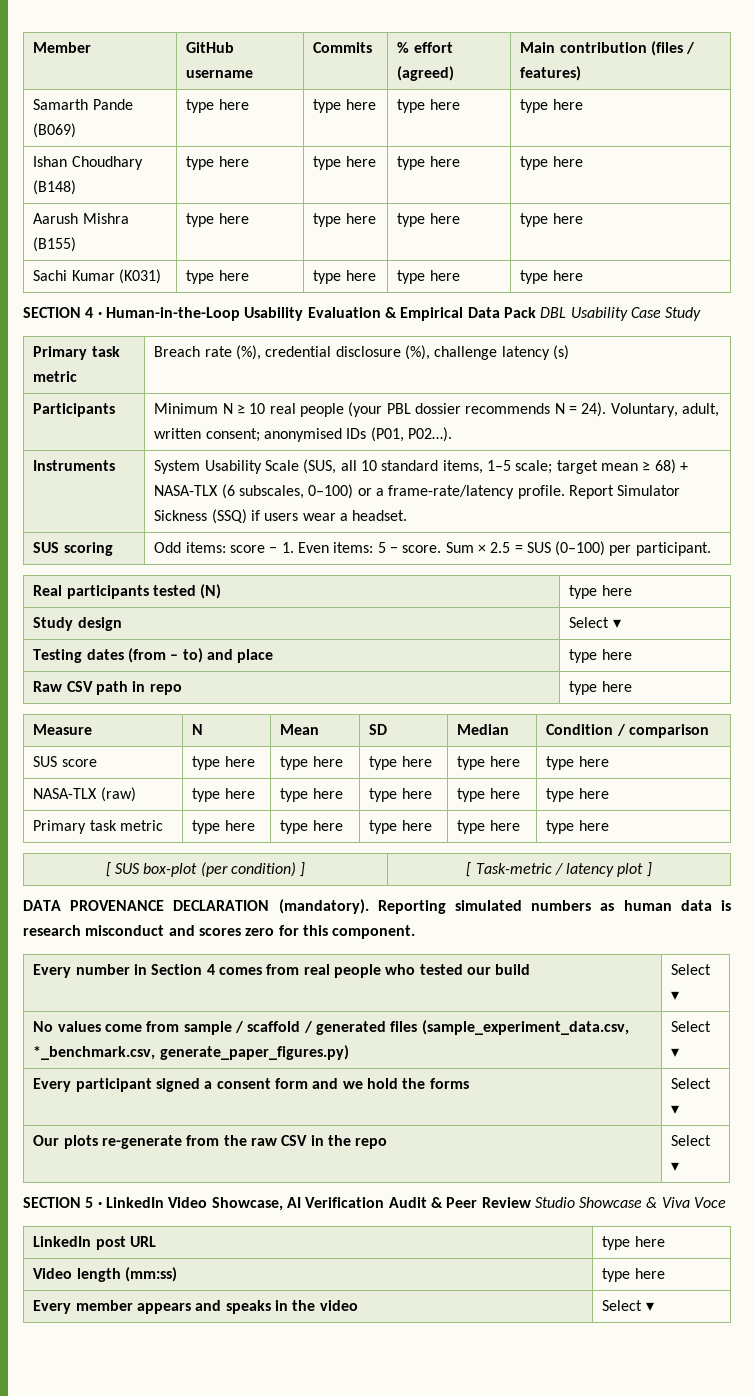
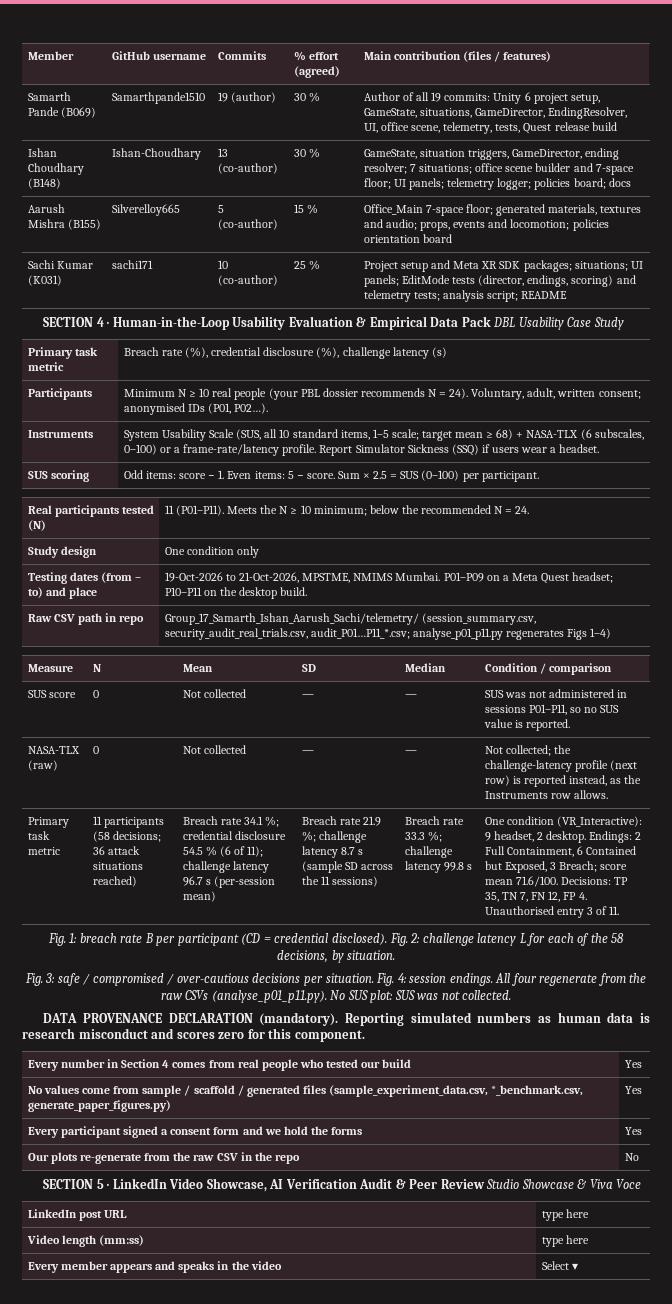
[186,99,249,113] [313,99,376,113] [397,99,460,113] [520,99,583,113] [33,156,143,170] [33,180,77,195] [186,156,249,170] [313,156,376,170] [397,156,460,170] [520,156,583,170] [33,213,129,224] [33,237,77,252] [186,213,249,227] [313,213,376,227] [397,213,460,227] [520,213,583,227] [33,269,161,284] [186,270,249,284] [313,270,376,284] [397,270,460,284] [520,270,583,284] type here | type here | type here | type here // Ishan Choudhary (B148) | type here | type here | type here | type here // Aarush Mishra (B155) | type here | type here | type here | type here // Sachi Kumar (K031) | type here | type here | type here | type here -> [111,92,205,104] [217,92,276,103] [293,92,320,102] [363,92,600,104] [363,107,628,119] [363,122,617,134] [27,148,57,157] [27,163,84,175] [27,178,61,189] [111,148,201,160] [217,148,228,157] [217,163,278,174] [293,148,320,158] [363,148,620,160] [363,163,634,175] [363,178,631,190] [27,204,65,213] [27,219,101,230] [111,204,180,216] [217,205,224,213] [217,219,278,230] [293,204,318,214] [363,204,642,216] [363,219,609,231] [363,234,452,243] [27,260,93,269] [27,275,62,286] [111,260,153,269] [217,260,228,269] [217,275,278,286] [293,260,320,270] [363,260,643,272] [363,275,636,287] [363,290,568,302] Samarthpande1510 | 19 (author) | 30 % | Author of all 19 commits: Unity 6 project setup, GameState, situations, GameDirector, EndingResolver, UI, office scene, telemetry, tests, Quest release build // Ishan Choudhary (B148) | Ishan-Choudhary | 13 (co-author) | 30 % | GameState, situation triggers, GameDirector, ending resolver; 7 situations; office scene builder and 7-space floor; UI panels; telemetry logger; policies board; docs // Aarush Mishra (B155) | Silverelloy665 | 5 (co-author) | 15 % | Office_Main 7-space floor; generated materials, textures and audio; props, events and locomotion; policies orientation board // Sachi Kumar (K031) | sachi171 | 10 (co-author) | 25 % | Project setup and Meta XR SDK packages; situations; UI panels; EditMode tests (director, endings, scoring) and telemetry tests; analysis script; README
[569,585,632,599] type here -> [164,505,530,516] 11 (P01–P11). Meets the N ≥ 10 minimum; below the recommended N = 24.
[569,617,621,628] Select ▾ -> [164,546,260,558] One condition only
[569,649,632,663] type here -> [164,572,614,584] [164,587,308,599] 19-Oct-2026 to 21-Oct-2026, MPSTME, NMIMS Mumbai. P01–P09 on a Meta Quest headset; P10–P11 on the desktop build.
[569,681,632,695] type here -> [164,613,536,625] [164,628,612,640] Group_17_Samarth_Ishan_Aarush_Sachi/telemetry/ (session_summary.csv, security_audit_real_trials.csv, audit_P01…P11_*.csv; analyse_p01_p11.py regenerates Figs 1–4)
[192,756,255,770] [280,756,343,770] [369,756,432,770] [457,756,520,770] [546,756,609,770] [33,787,136,802] [192,788,255,802] [280,788,343,802] [369,788,432,802] [457,788,520,802] [546,788,609,802] [33,820,163,834] [192,820,255,834] [280,820,343,834] [369,820,432,834] [457,820,520,834] [546,820,609,834] [105,862,306,877] [466,862,652,877] type here | type here | type here | type here | type here // NASA-TLX (raw) | type here | type here | type here | type here | type here // Primary task metric | type here | type here | type here | type here | type here // [ SUS box-plot (per condition) ] | [ Task-metric / latency plot ] -> [92,690,99,698] [182,689,246,698] [301,694,314,698] [404,694,417,698] [484,689,628,698] [484,704,620,715] [483,719,571,731] [27,746,80,754] [27,760,58,771] [92,746,99,754] [182,745,246,754] [301,750,314,754] [404,750,417,754] [484,745,572,756] [484,760,638,772] [484,775,642,787] [484,790,609,799] [27,817,69,828] [27,831,50,840] [27,847,60,855] [92,816,164,828] [92,831,161,842] [92,846,140,855] [92,862,143,870] [92,876,137,887] [182,816,280,827] [182,831,286,840] [182,846,264,857] [182,861,269,873] [182,876,276,888] [182,891,216,902] [301,816,382,826] [301,831,367,843] [301,846,364,858] [301,861,394,873] [301,876,379,887] [404,816,464,825] [404,831,442,842] [404,846,453,858] [404,861,473,873] [484,816,643,827] [484,831,642,843] [484,846,637,857] [484,861,628,873] [484,876,629,887] [484,891,587,902] [484,906,620,918] [47,933,625,946] [276,950,396,963] [24,973,647,986] [160,990,512,1003] 0 | Not collected | — | — | SUS was not administered in sessions P01–P11, so no SUS value is reported. // NASA-TLX (raw) | 0 | Not collected | — | — | Not collected; the challenge-latency profile (next row) is reported instead, as the Instruments row allows. // Primary task metric | 11 participants (58 decisions; 36 attack situations reached) | Breach rate 34.1 %; credential disclosure 54.5 % (6 of 11); challenge latency 96.7 s (per-session mean) | Breach rate 21.9 %; challenge latency 8.7 s (sample SD across the 11 sessions) | Breach rate 33.3 %; challenge latency 99.8 s | One condition (VR_Interactive): 9 headset, 2 desktop. Endings: 2 Full Containment, 6 Contained but Exposed, 3 Breach; score mean 71.6/100. Decisions: TP 35, TN 7, FN 12, FP 4. Unauthorised entry 3 of 11. // Fig. 1: breach rate B per participant (CD = credential disclosed). Fig. 2: challenge latency L for each of the 58 decisions, by situation. // Fig. 3: safe / compromised / over-cautious decisions per situation. Fig. 4: session endings. All four regenerate from the raw CSVs (analyse_p01_p11.py). No SUS plot: SUS was not collected.
[671,964,712,975] [671,991,680,1000] Select ▾ -> [624,1060,642,1068] Yes
[671,1021,712,1032] [671,1048,680,1057] Select ▾ -> [624,1086,642,1094] Yes
[671,1078,712,1089] [671,1105,680,1114] Select ▾ -> [624,1127,642,1135] Yes
[671,1135,712,1146] [671,1162,680,1171] Select ▾ -> [624,1153,639,1161] No

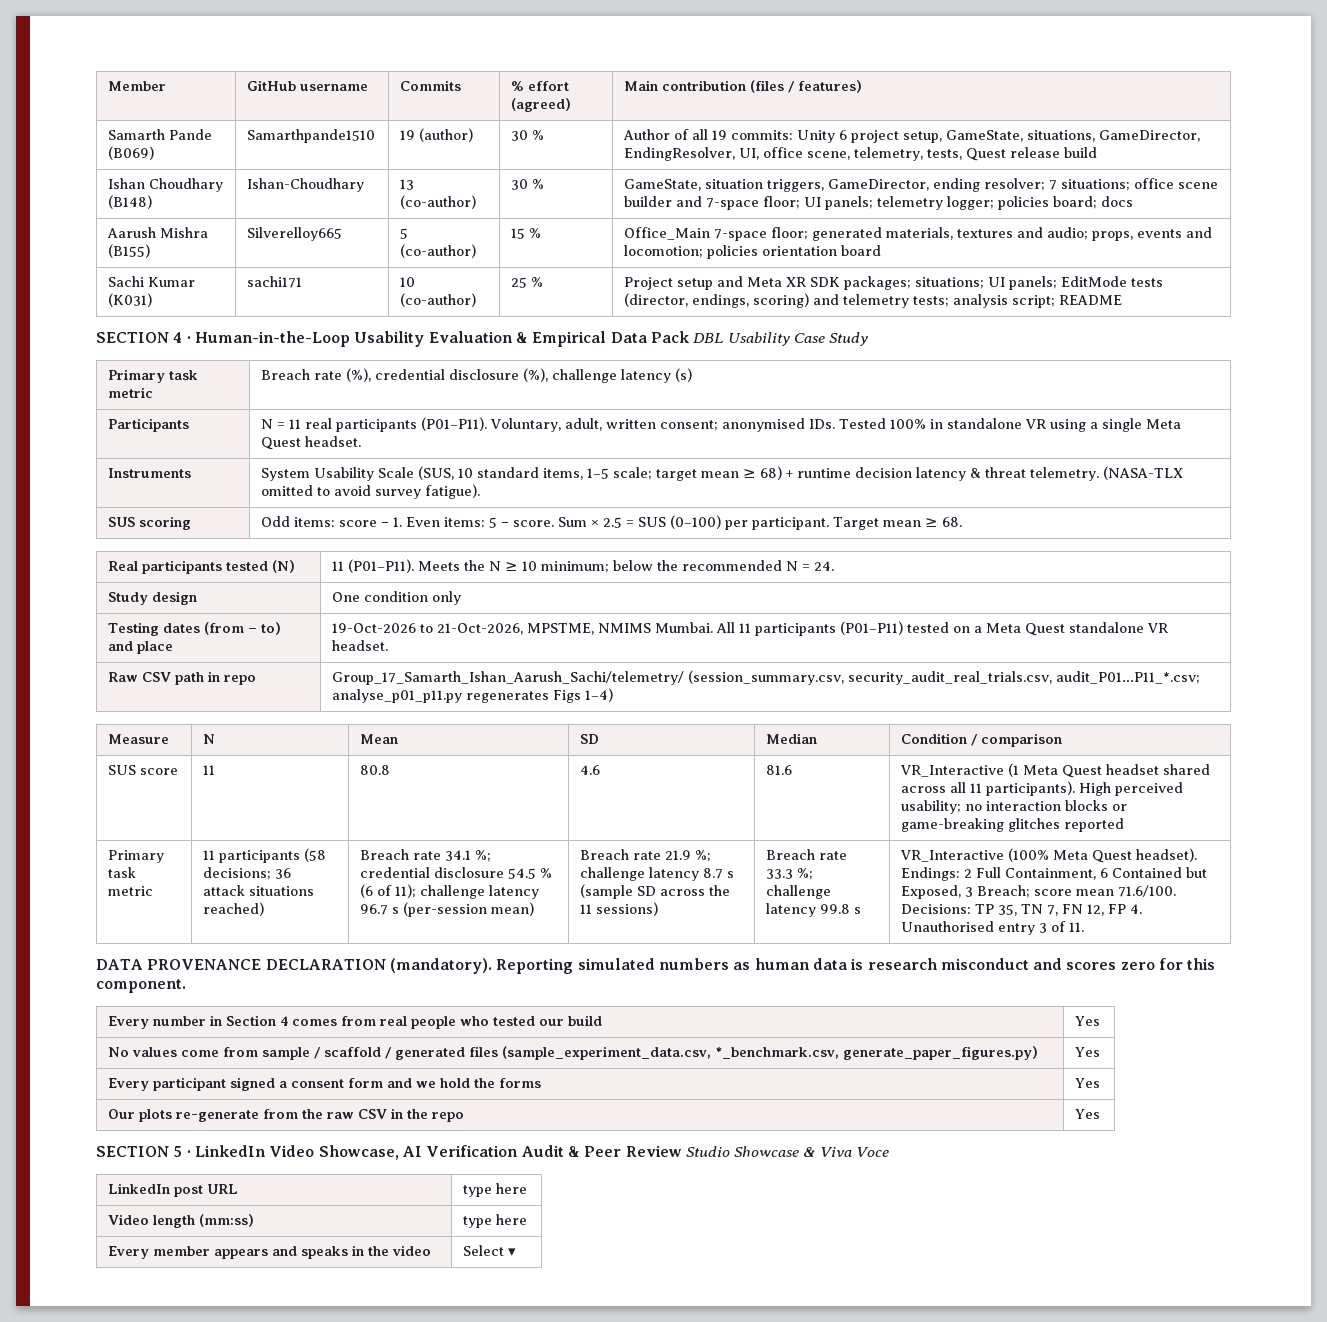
[123,388,469,400] Minimum N ≥ 10 real people (your PBL dossier recommends N = 24). -> [261,417,488,432] N = 11 real participants (P01–P11).
[187,403,269,414] IDs (P01, P02…). -> [809,418,1182,432] [261,436,362,450] IDs. Tested 100% in standalone VR using a single Meta Quest headset.
[264,429,278,438] all -> (455, 473) none
[526,429,644,440] [123,444,600,456] NASA-TLX (6 subscales, 0–100) or a frame-rate/latency profile. Report Simulator Sickness (SSQ) if users wear a headset. -> [797,466,1184,481] [261,484,481,499] runtime decision latency & threat telemetry. (NASA-TLX omitted to avoid survey fatigue).
(539, 476) none -> [833,517,963,530] Target mean ≥ 68.
[443,572,614,584] [164,587,308,599] P01–P09 on a Meta Quest headset; P10–P11 on the desktop build. -> [716,621,1169,636] [332,640,389,651] All 11 participants (P01–P11) tested on a Meta Quest standalone VR headset.
[92,690,99,698] [182,689,246,698] [301,694,314,698] [404,694,417,698] [484,689,628,698] [484,704,620,715] [483,719,571,731] [27,746,80,754] [27,760,58,771] [92,746,99,754] [182,745,246,754] [301,750,314,754] [404,750,417,754] [484,745,572,756] [484,760,638,772] [484,775,642,787] [484,790,609,799] 0 | Not collected | — | — | SUS was not administered in sessions P01–P11, so no SUS value is reported. // NASA-TLX (raw) | 0 | Not collected | — | — | Not collected; the challenge-latency profile (next row) is reported instead, as the Instruments row allows. -> [203,765,216,775] [360,765,391,775] [580,765,601,775] [766,765,793,775] [900,763,1211,778] [901,781,1184,796] [901,800,1128,814] [901,818,1125,832] 11 | 80.8 | 4.6 | 81.6 | VR_Interactive (1 Meta Quest headset shared across all 11 participants). High perceived usability; no interaction blocks or game-breaking glitches reported
[484,816,643,827] [484,831,587,843] One condition (VR_Interactive): 9 headset, 2 desktop. -> [900,848,1198,863] VR_Interactive (100% Meta Quest headset).
[47,933,625,946] [276,950,396,963] [24,973,647,986] [160,990,512,1003] // Fig. 1: breach rate B per participant (CD = credential disclosed). Fig. 2: challenge latency L for each of the 58 decisions, by situation. // Fig. 3: safe / compromised / over-cautious decisions per situation. Fig. 4: session endings. All four regenerate from the raw CSVs (analyse_p01_p11.py). No SUS plot: SUS was not collected. -> (1085, 927) none
[624,1153,639,1161] No -> [1075,1109,1101,1119] Yes

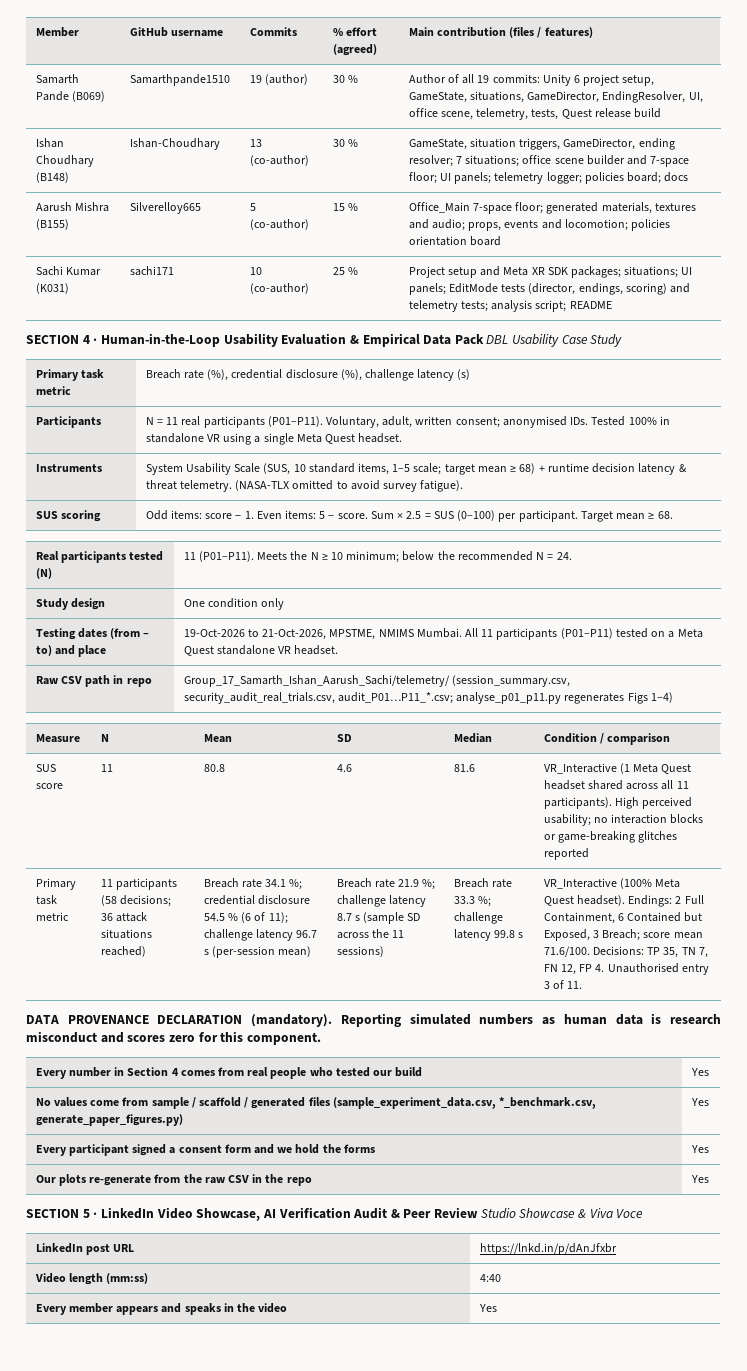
[463,1183,528,1197] type here -> [479,1243,617,1255] https://lnkd.in/p/dAnJfxbr
[463,1214,528,1228] type here -> [479,1274,501,1282] 4:40
[463,1245,517,1256] Select ▾ -> [478,1304,497,1312] Yes

